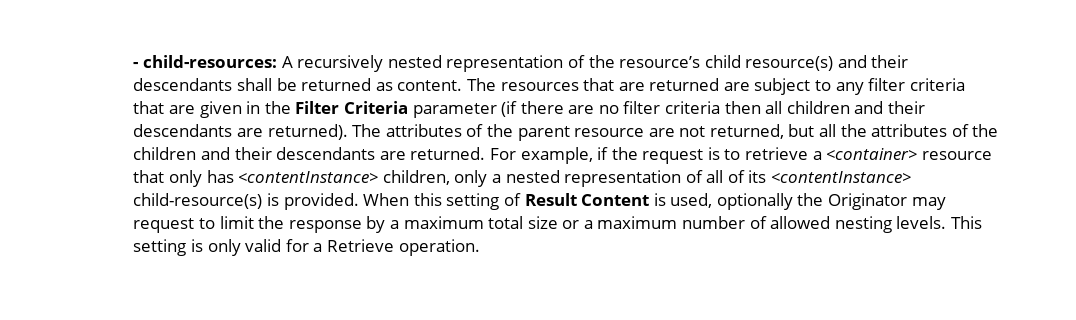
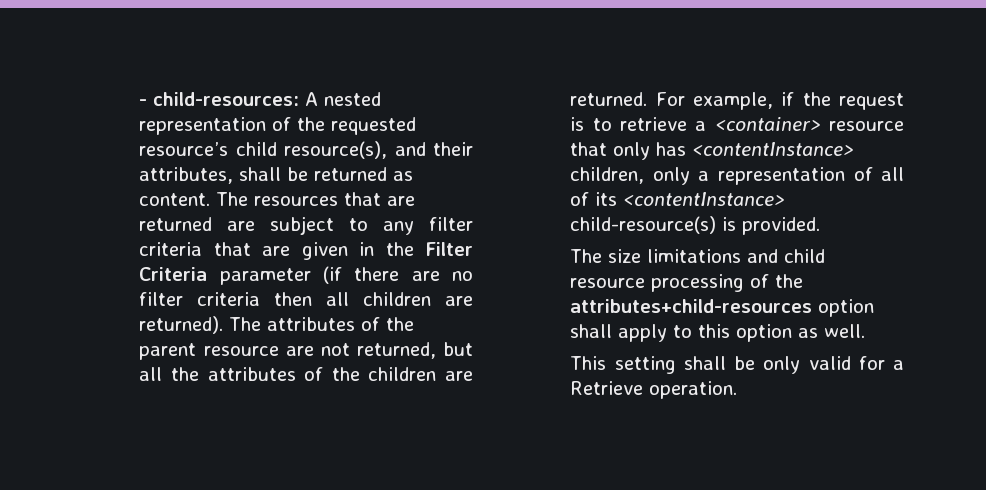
[297,55,384,72] recursively -> (319, 99) none
(615, 61) none -> [331,117,417,135] requested
[745,55,909,71] [133,78,233,91] resource(s) and their descendants -> [284,141,473,159] [139,167,234,184] resource(s), and their attributes,
[854,101,926,114] [133,124,233,137] and their descendants -> (432, 299) none
[200,147,376,160] and their descendants -> (437, 374) none
[505,170,560,183] nested -> (710, 176) none
[363,193,946,210] [133,216,983,233] [133,239,203,256] When this setting of Result Content is used, optionally the Originator may request to limit the response by a maximum total size or a maximum number of allowed nesting levels. This setting is -> [570,249,826,263] [570,274,804,292] [570,299,875,317] [570,324,866,342] [570,356,756,374] // The size limitations and child resource processing of the attributes+child-resources option shall apply to this option as well. // This setting shall be

